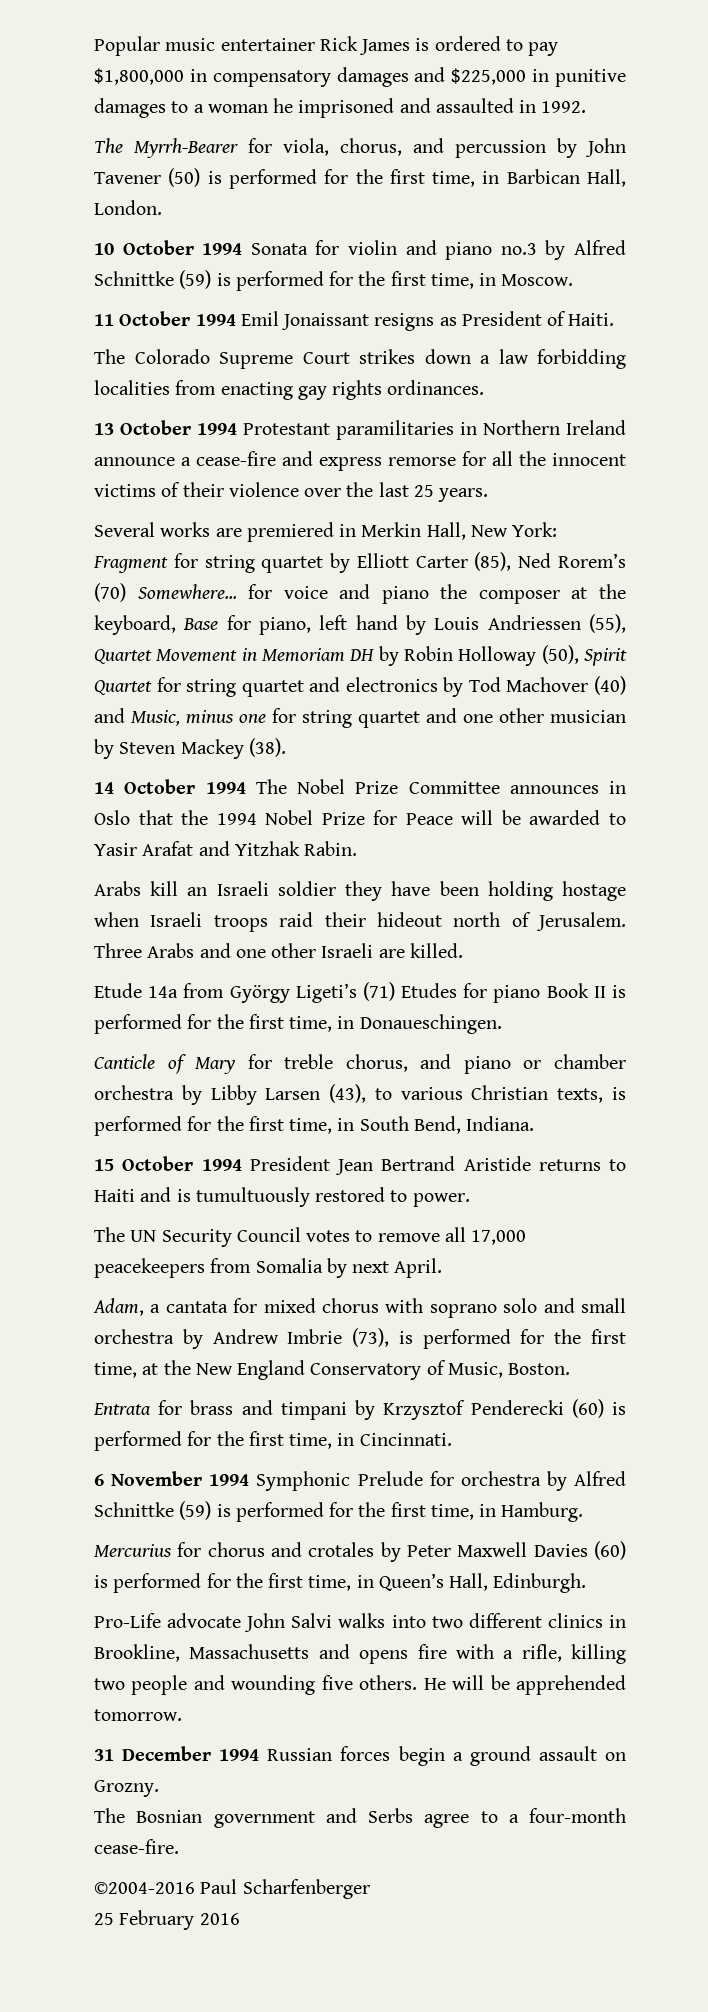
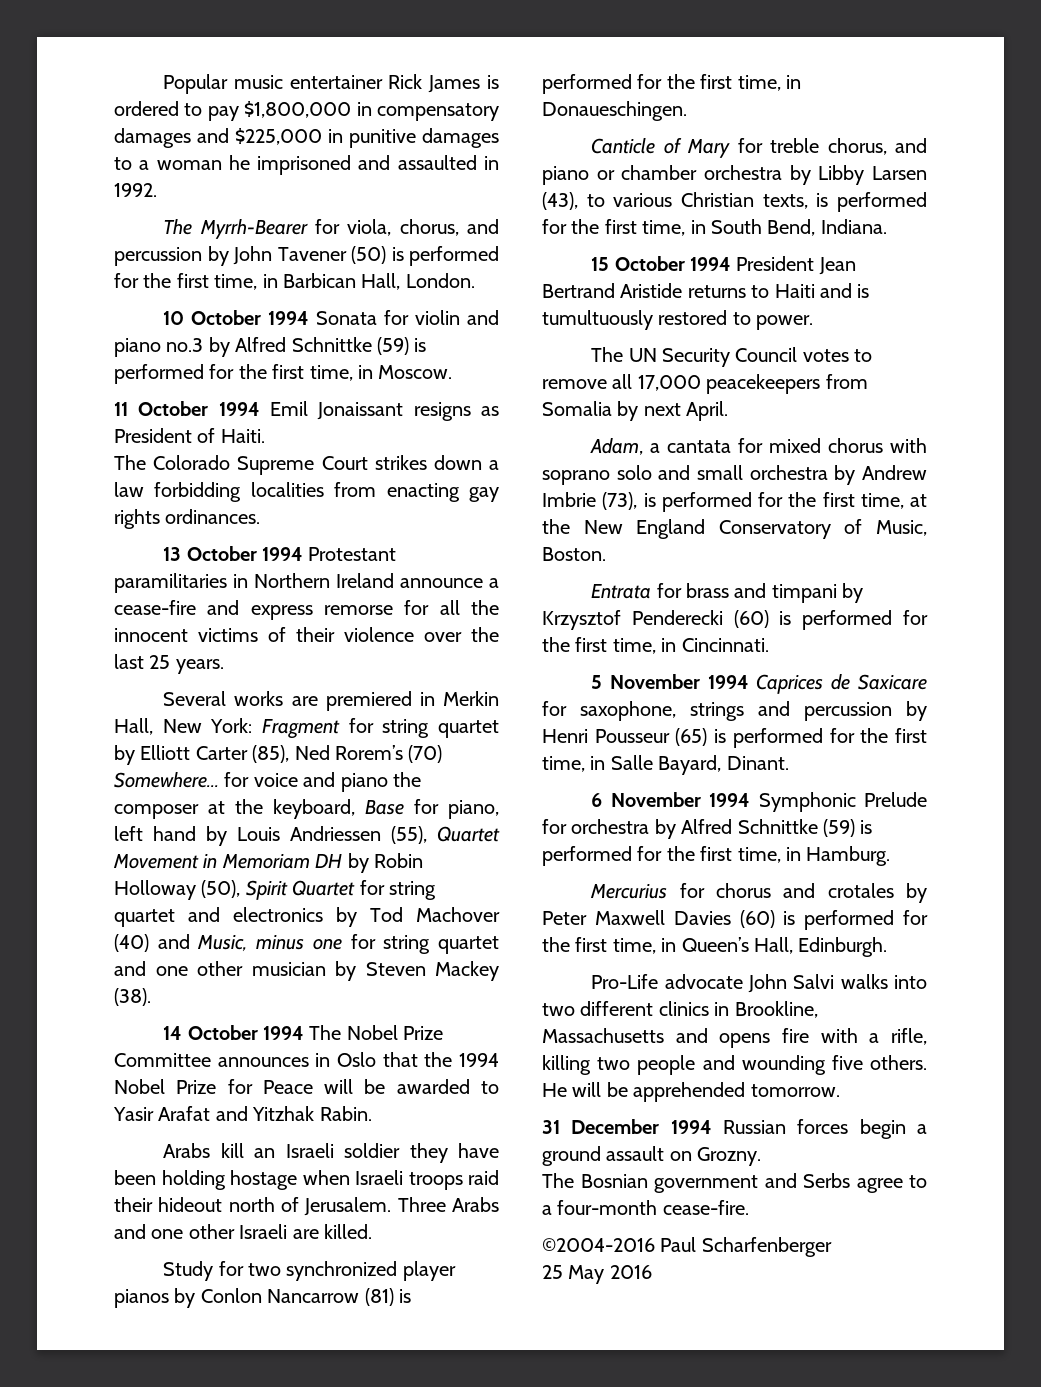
[94,982,606,1003] Etude 14a from György Ligeti’s (71) Etudes for piano Book II -> [163,1261,456,1281] [114,1288,394,1308] Study for two synchronized player pianos by Conlon Nancarrow (81)
(452, 1439) none -> [591,674,927,694] [542,701,927,721] [542,728,927,748] [542,755,789,775] // 5 November 1994 Caprices de Saxicare for saxophone, strings and percussion by Henri Pousseur (65) is performed for the first time, in Salle Bayard, Dinant.
[119,1910,195,1930] February -> [568,1265,605,1284] May

